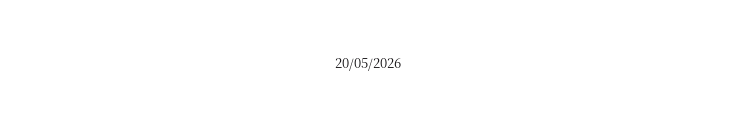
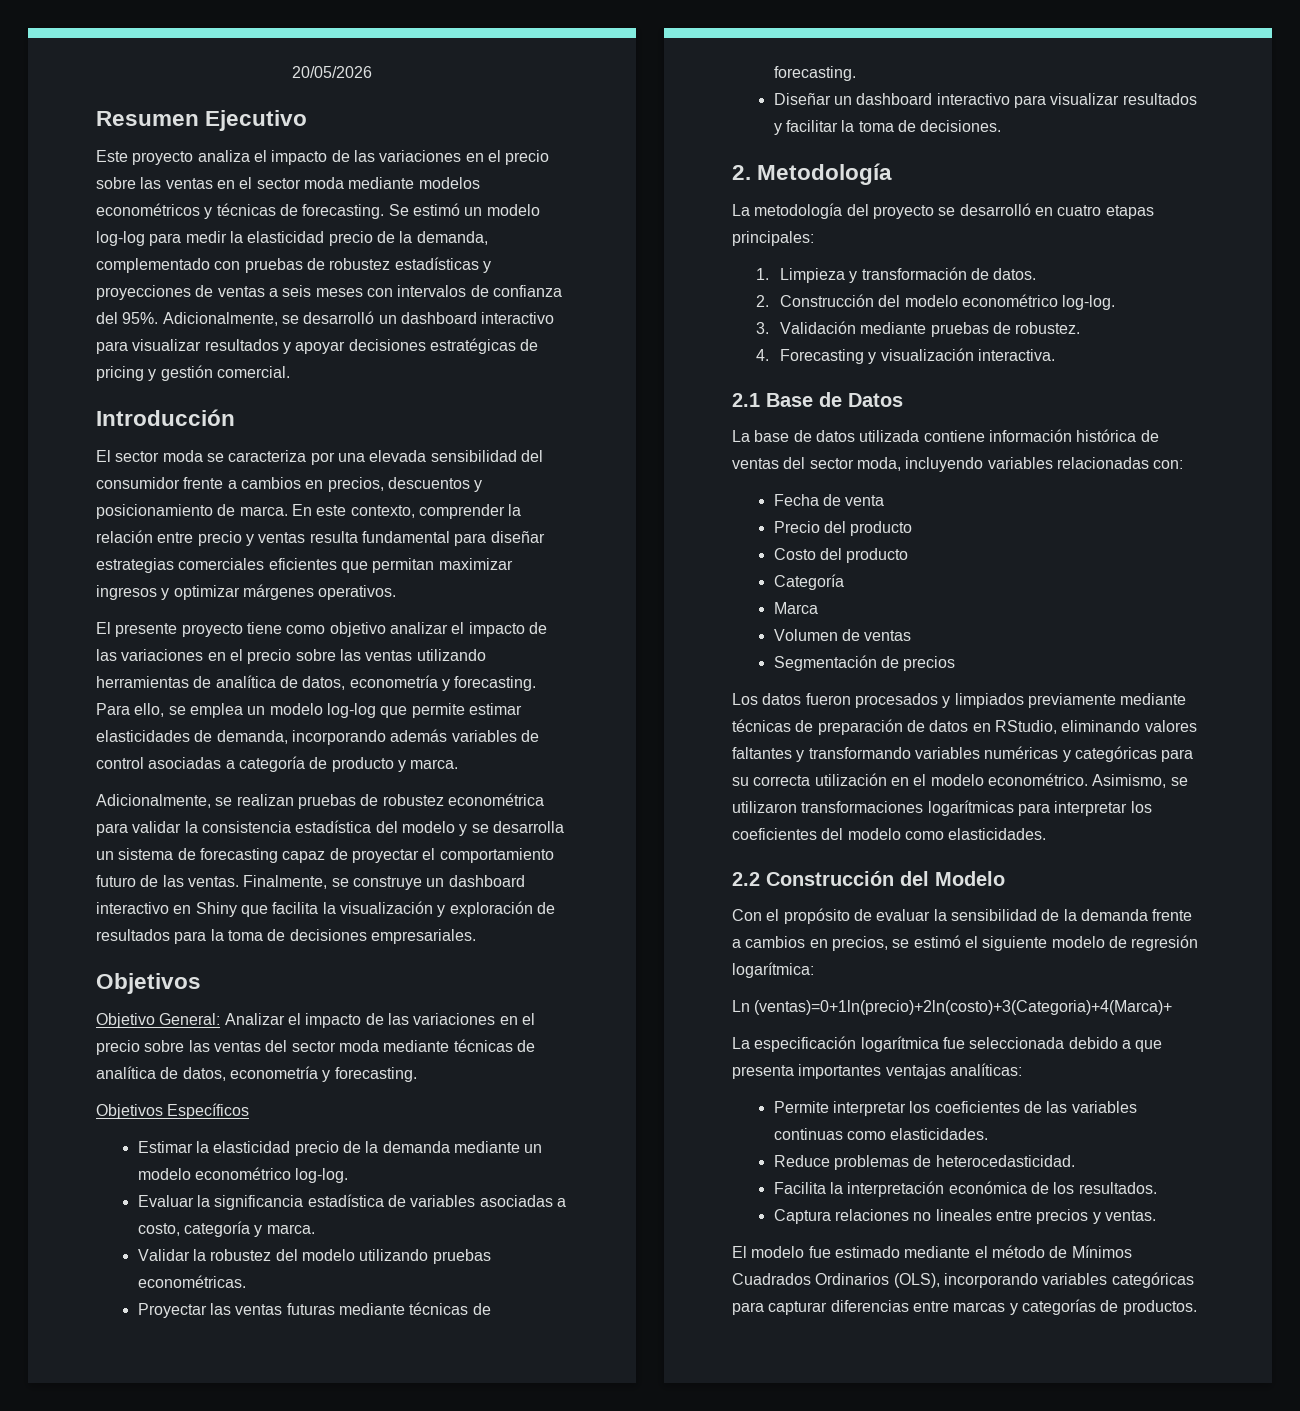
(401, 64) none -> [96,110,308,131] [96,150,550,165] [96,177,480,189] [96,203,540,219] [96,231,488,246] [96,257,491,273] [96,285,562,300] [96,311,555,326] [96,338,539,354] [96,365,290,381] [96,409,235,426] [96,450,543,465] [96,477,483,492] [96,504,522,519] [96,530,545,546] [96,558,513,573] [96,584,397,600] [96,622,547,637] [96,649,486,664] [96,675,537,691] [96,703,522,718] [96,729,539,745] [96,756,459,772] [96,793,544,809] [96,820,564,836] [96,848,554,863] [96,875,525,890] [96,901,555,917] [96,929,476,944] [96,973,201,994] [96,1013,535,1028] [96,1039,535,1055] [96,1066,417,1082] [96,1103,250,1119] [137,1141,543,1156] [137,1167,349,1183] [137,1194,566,1210] [137,1221,315,1237] [137,1249,491,1264] [137,1275,246,1288] [137,1302,491,1318] [773,66,856,81] [773,93,1197,108] [773,120,1002,135] [732,163,893,185] [732,203,1154,219] [732,231,814,246] [756,267,1037,283] [756,294,1116,310] [756,321,1081,337] [756,348,1055,364] [732,392,903,407] [732,429,1159,442] [732,457,1184,472] [773,494,885,506] [773,521,913,536] [773,548,909,563] [773,574,844,590] [773,602,818,614] [773,629,912,641] [773,655,956,671] [732,693,1187,708] [732,719,1197,735] [732,746,1194,762] [732,773,1188,788] [732,800,1152,816] [732,828,1047,840] [732,871,1005,886] [732,908,1193,924] [732,935,1199,951] [732,962,814,978] [732,1000,1173,1015] [732,1036,1163,1052] [732,1063,1022,1079] [773,1101,1137,1116] [773,1128,989,1140] [773,1155,1075,1170] [773,1181,1157,1197] [773,1209,1156,1224] [732,1245,1132,1258] [732,1272,1194,1288] [732,1299,1197,1315] // Resumen Ejecutivo // Este proyecto analiza el impacto de las variaciones en el precio sobre las ventas en el sector moda mediante modelos econométricos y técnicas de forecasting. Se estimó un modelo log-log para medir la elasticidad precio de la demanda, complementado con pruebas de robustez estadísticas y proyecciones de ventas a seis meses con intervalos de confianza del 95%. Adicionalmente, se desarrolló un dashboard interactivo para visualizar resultados y apoyar decisiones estratégicas de pricing y gestión comercial. // Introducción // El sector moda se caracteriza por una elevada sensibilidad del consumidor frente a cambios en precios, descuentos y posicionamiento de marca. En este contexto, comprender la relación entre precio y ventas resulta fundamental para diseñar estrategias comerciales eficientes que permitan maximizar ingresos y optimizar márgenes operativos. // El presente proyecto tiene como objetivo analizar el impacto de las variaciones en el precio sobre las ventas utilizando herramientas de analítica de datos, econometría y forecasting. Para ello, se emplea un modelo log-log que permite estimar elasticidades de demanda, incorporando además variables de control asociadas a categoría de producto y marca. // Adicionalmente, se realizan pruebas de robustez econométrica para validar la consistencia estadística del modelo y se desarrolla un sistema de forecasting capaz de proyectar el comportamiento futuro de las ventas. Finalmente, se construye un dashboard interactivo en Shiny que facilita la visualización y exploración de resultados para la toma de decisiones empresariales. // Objetivos // Objetivo General: Analizar el impacto de las variaciones en el precio sobre las ventas del sector moda mediante técnicas de analítica de datos, econometría y forecasting. // Objetivos Específicos // Estimar la elasticidad precio de la demanda mediante un modelo econométrico log-log. // Evaluar la significancia estadística de variables asociadas a costo, categoría y marca. // Validar la robustez del modelo utilizando pruebas econométricas. // Proyectar las ventas futuras mediante técnicas de forecasting. // Diseñar un dashboard interactivo para visualizar resultados y facilitar la toma de decisiones. // 2. Metodología // La metodología del proyecto se desarrolló en cuatro etapas principales: // 1. Limpieza y transformación de datos. // 2. Construcción del modelo econométrico log-log. // 3. Validación mediante pruebas de robustez. // 4. Forecasting y visualización interactiva. // 2.1 Base de Datos // La base de datos utilizada contiene información histórica de ventas del sector moda, incluyendo variables relacionadas con: // Fecha de venta // Precio del producto // Costo del producto // Categoría // Marca // Volumen de ventas // Segmentación de precios // Los datos fueron procesados y limpiados previamente mediante técnicas de preparación de datos en RStudio, eliminando valores faltantes y transformando variables numéricas y categóricas para su correcta utilización en el modelo econométrico. Asimismo, se utilizaron transformaciones logarítmicas para interpretar los coeficientes del modelo como elasticidades. // 2.2 Construcción del Modelo // Con el propósito de evaluar la sensibilidad de la demanda frente a cambios en precios, se estimó el siguiente modelo de regresión logarítmica: // Ln (ventas)=0+1ln(precio)+2ln(costo)+3(Categoria)+4(Marca)+ // La especificación logarítmica fue seleccionada debido a que presenta importantes ventajas analíticas: // Permite interpretar los coeficientes de las variables continuas como elasticidades. // Reduce problemas de heterocedasticidad. // Facilita la interpretación económica de los resultados. // Captura relaciones no lineales entre precios y ventas. // El modelo fue estimado mediante el método de Mínimos Cuadrados Ordinarios (OLS), incorporando variables categóricas para capturar diferencias entre marcas y categorías de productos.

